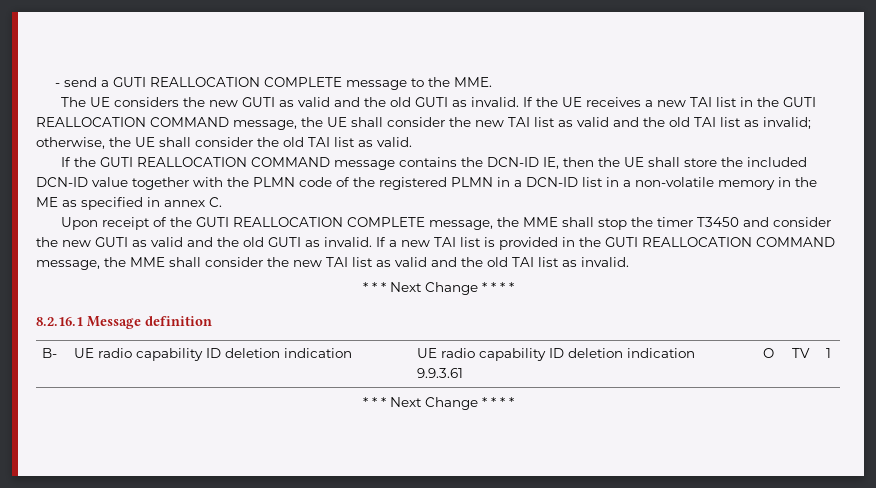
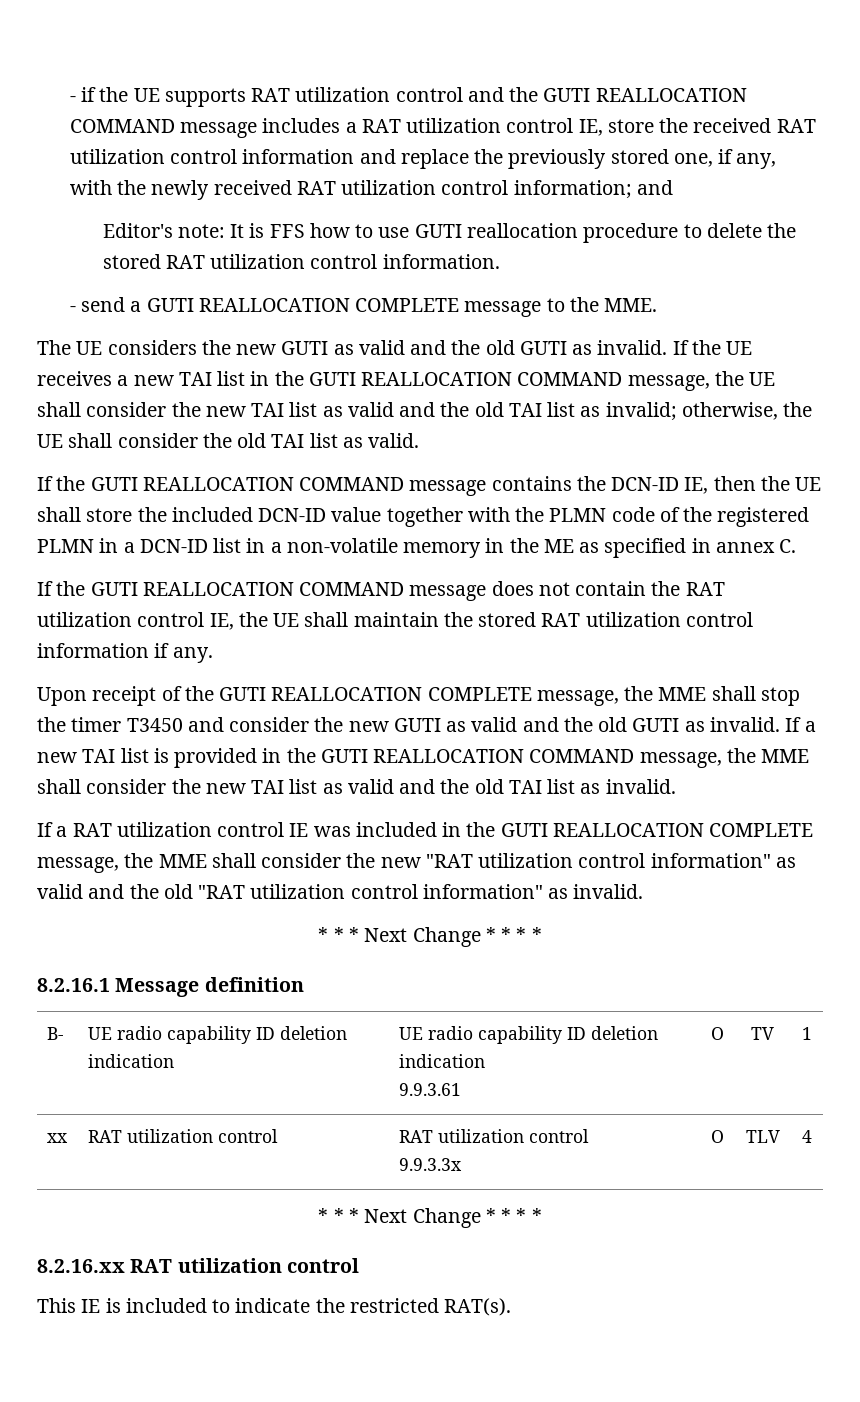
[54,83,60,87] - -> [69,87,747,107] [69,118,816,138] [69,149,777,169] [69,180,673,200] [102,223,797,243] [102,254,500,269] [69,306,76,312] - if the UE supports RAT utilization control and the GUTI REALLOCATION COMMAND message includes a RAT utilization control IE, store the received RAT utilization control information and replace the previously stored one, if any, with the newly received RAT utilization control information; and // Editor's note: It is FFS how to use GUTI reallocation procedure to delete the stored RAT utilization control information. // -
(222, 202) none -> [37,581,725,601] [37,612,753,630] [37,643,213,663] // If the GUTI REALLOCATION COMMAND message does not contain the RAT utilization control IE, the UE shall maintain the stored RAT utilization control information if any.
(629, 262) none -> [37,822,814,837] [37,853,796,873] [37,884,644,899] // If a RAT utilization control IE was included in the GUTI REALLOCATION COMPLETE message, the MME shall consider the new "RAT utilization control information" as valid and the old "RAT utilization control information" as invalid.
[362,397,514,410] // * * * Next Change * * * * -> [47,1133,69,1143] [88,1129,279,1143] [399,1129,590,1143] [399,1158,463,1171] [711,1130,724,1143] [745,1130,780,1143] [801,1130,812,1143] [318,1208,542,1228] [37,1258,359,1273] [37,1298,512,1316] // xx | RAT utilization control | RAT utilization control // 9.9.3.3x | O | TLV | 4 // * * * Next Change * * * * // 8.2.16.xx RAT utilization control // This IE is included to indicate the restricted RAT(s).

